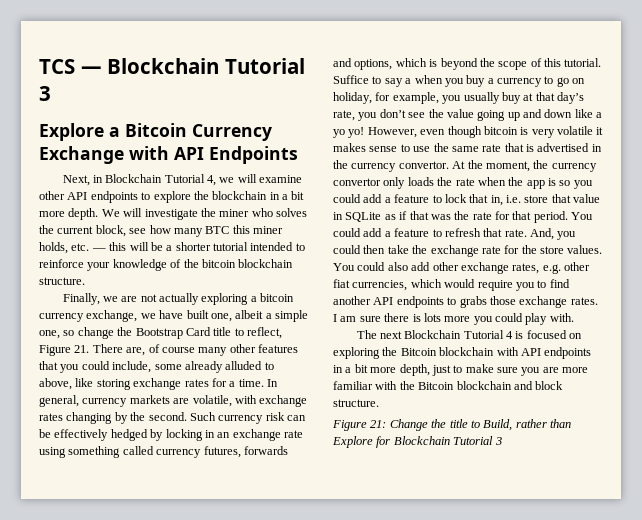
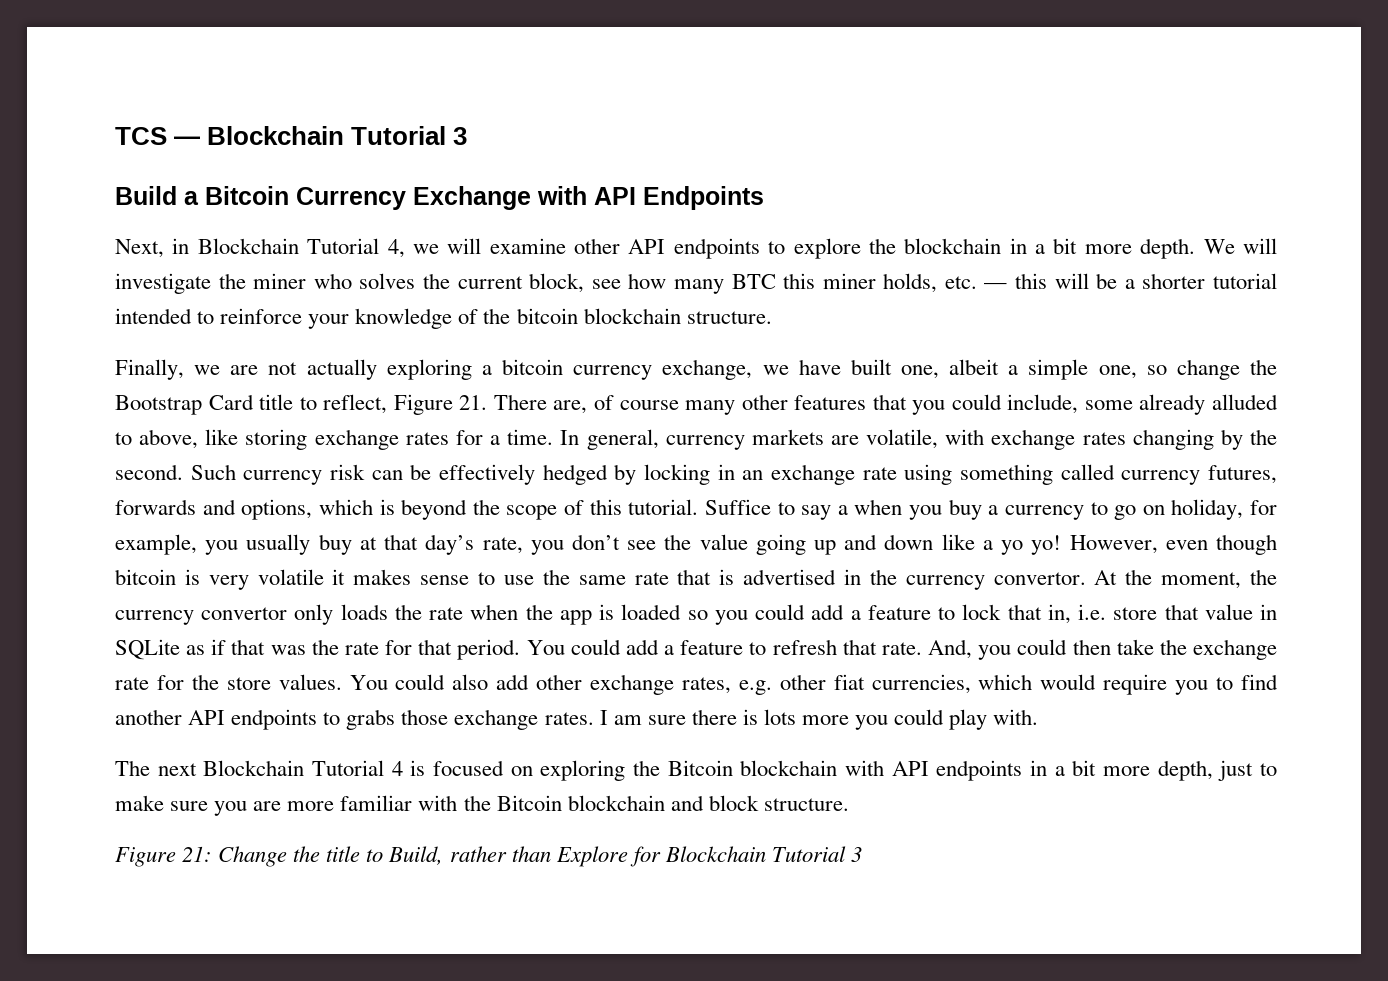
[39,123,104,141] Explore -> [115,186,177,205] Build
(556, 182) none -> [621,604,682,620] loaded

